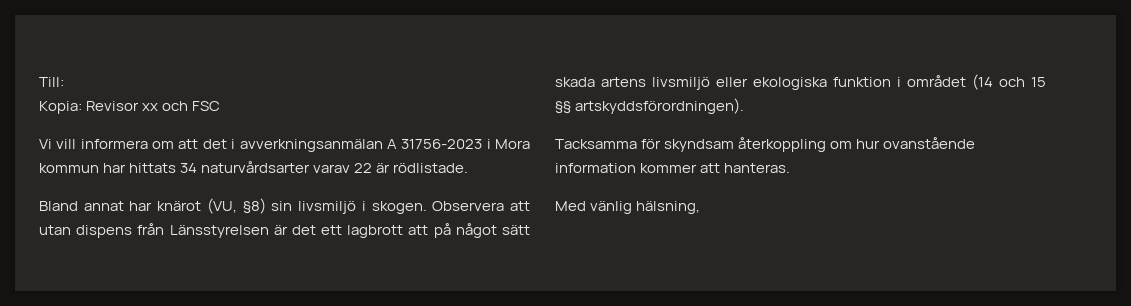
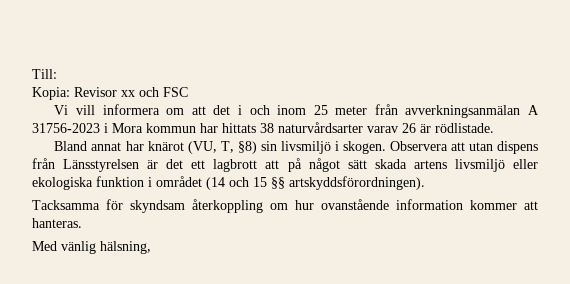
(236, 144) none -> [249,104,398,115] och inom 25 meter från
[180,163,198,173] 34 -> [260,123,274,133] 38
[354,163,373,173] 22 -> [402,123,416,133] 26
(237, 206) none -> [220,141,234,153] T,

